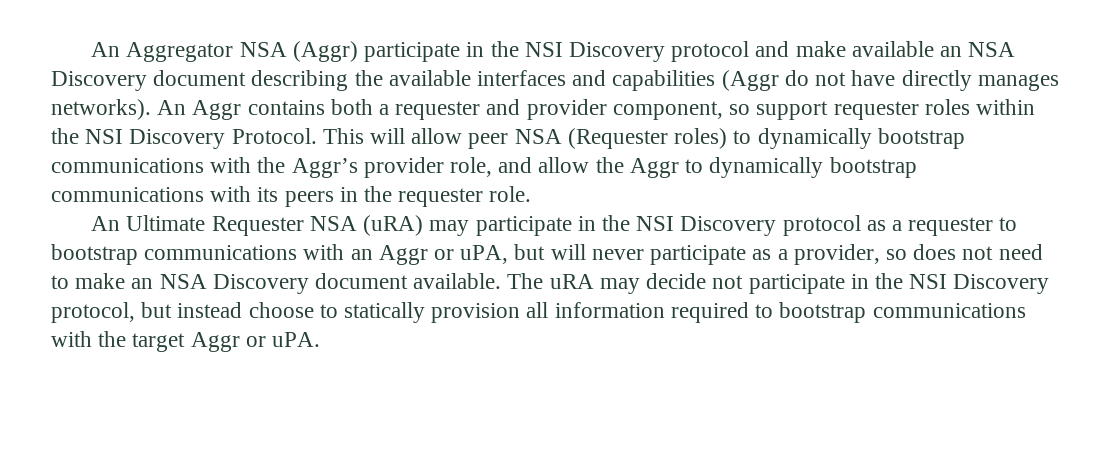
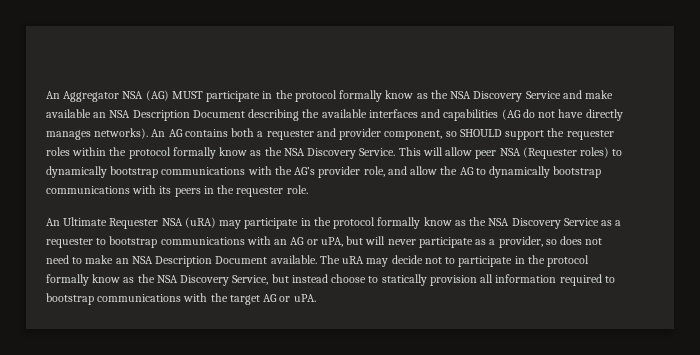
[292,41,750,62] (Aggr) participate in the NSI Discovery protocol -> [145,90,561,102] (AG) MUST participate in the protocol formally know as the NSA Discovery Service
[51,70,247,91] Discovery document -> [132,110,245,121] Description Document
[721,70,779,91] (Aggr -> [501,109,521,120] (AG
[192,100,242,120] Aggr -> [168,129,183,137] AG
[756,101,829,120] support -> [459,128,565,140] SHOULD support the
[85,128,317,149] NSI Discovery Protocol. -> [128,147,396,159] protocol formally know as the NSA Discovery Service.
[291,158,358,178] Aggr’s -> [294,167,316,175] AG’s
[629,158,679,178] Aggr -> [459,167,474,175] AG
[636,215,861,236] NSI Discovery protocol -> [333,217,599,229] protocol formally know as the NSA Discovery Service
[378,245,428,265] Aggr -> [290,237,305,245] AG
[212,273,409,294] Discovery document -> [155,256,268,267] Description Document
[748,273,1050,294] [51,302,135,323] participate in the NSI Discovery protocol, -> [445,255,590,267] [46,274,269,286] to participate in the protocol formally know as the NSA Discovery Service,
[190,332,240,352] Aggr -> [263,294,278,302] AG

